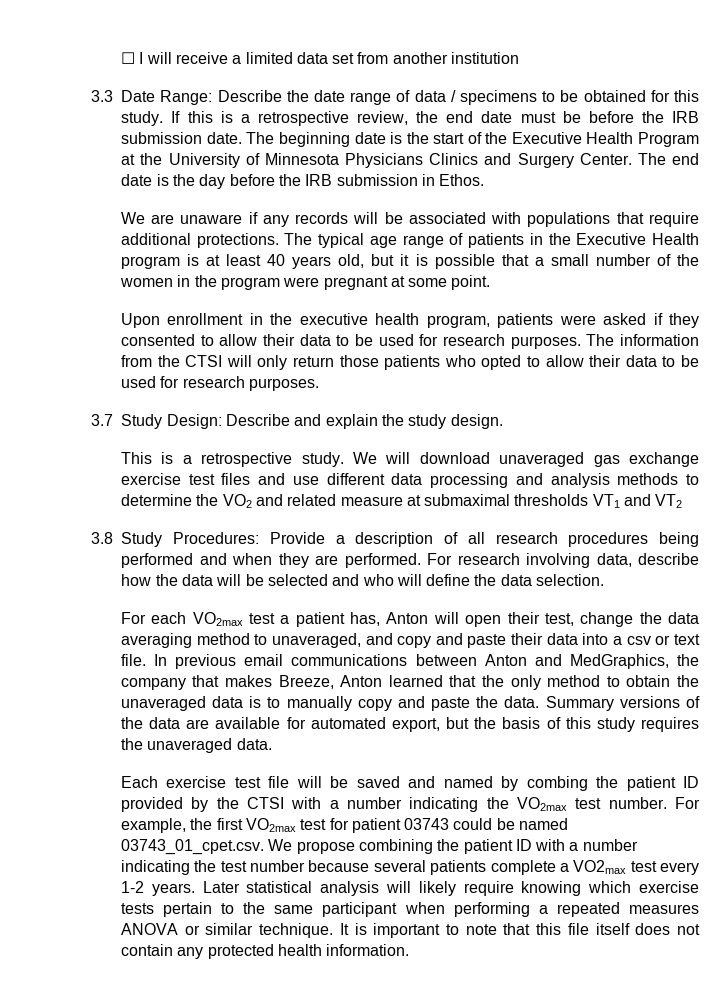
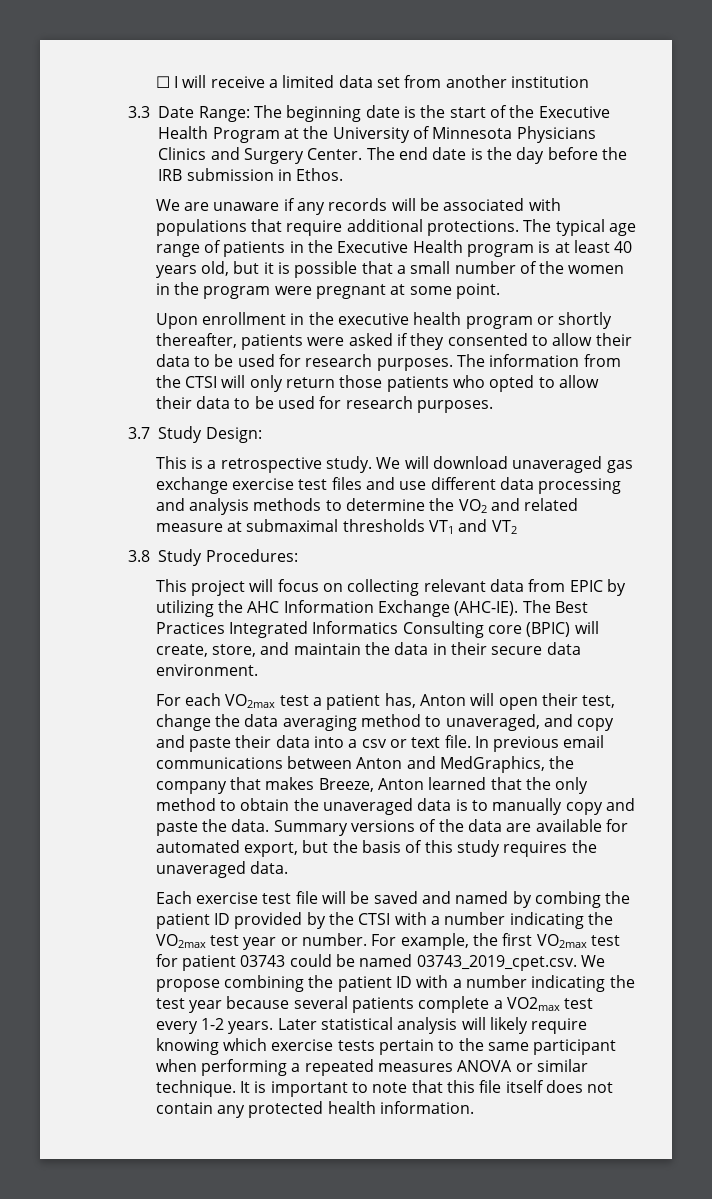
[217,90,699,105] [121,111,699,126] [121,132,242,144] Describe the date range of data / specimens to be obtained for this study. If this is a retrospective review, the end date must be before the IRB submission date. -> (250, 114) none
[426,315,490,328] program, -> [465,312,613,329] [155,333,237,348] program or shortly thereafter,
[225,414,503,429] Describe and explain the study design. -> (262, 435) none
[269,532,699,547] [121,553,699,568] [121,574,605,586] Provide a description of all research procedures being performed and when they are performed. For research involving data, describe how the data will be selected and who will define the data selection. -> [155,579,626,596] [155,600,588,617] [155,621,599,638] [155,642,581,657] [155,664,258,676] // This project will focus on collecting relevant data from EPIC by utilizing the AHC Information Exchange (AHC-IE). The Best Practices Integrated Informatics Consulting core (BPIC) will create, store, and maintain the data in their secure data environment.
(602, 803) none -> [243,937,298,950] year or
[120,839,264,855] 03743_01_cpet.csv. -> [416,955,577,971] 03743_2019_cpet.csv.
[250,860,306,872] number -> [188,1000,222,1013] year

